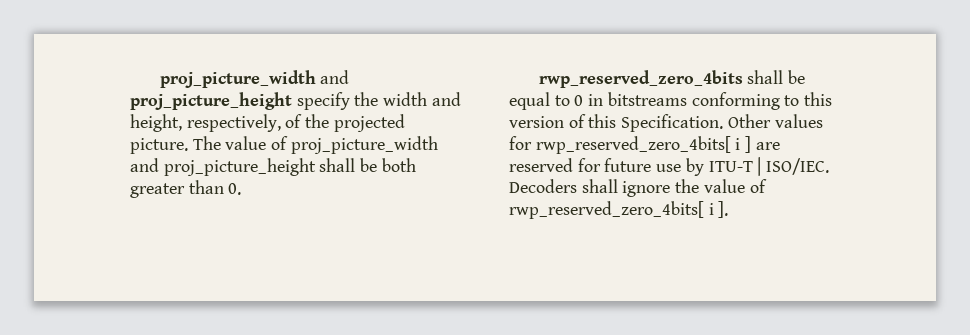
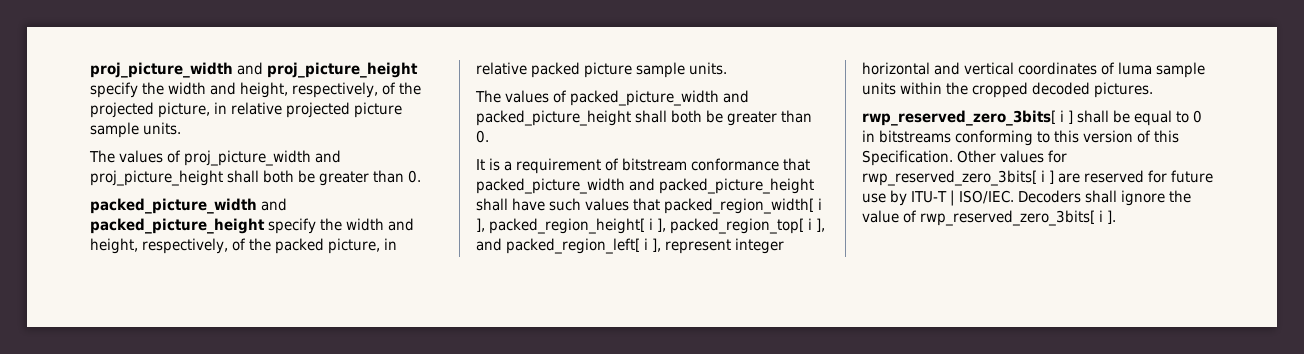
[130,136,267,154] picture. The value -> [158,102,403,118] [90,122,182,138] [89,150,164,163] picture, in relative projected picture sample units. // The values
[360,158,416,172] [130,180,242,198] [538,70,743,88] be both greater than 0. // rwp_reserved_zero_4bits -> [263,170,422,186] [90,198,288,214] [90,218,415,234] [90,238,398,254] [476,62,728,78] [475,90,750,106] [476,110,813,126] [476,130,489,143] [476,158,811,174] [476,178,815,194] [476,198,823,214] [476,218,826,234] [476,238,785,254] [862,62,1206,78] [862,82,1154,98] [862,110,1074,126] both be greater than 0. // packed_picture_width and packed_picture_height specify the width and height, respectively, of the packed picture, in relative packed picture sample units. // The values of packed_picture_width and packed_picture_height shall both be greater than 0. // It is a requirement of bitstream conformance that packed_picture_width and packed_picture_height shall have such values that packed_region_width[ i ], packed_region_height[ i ], packed_region_top[ i ], and packed_region_left[ i ], represent integer horizontal and vertical coordinates of luma sample units within the cropped decoded pictures. // rwp_reserved_zero_3bits[ i ]
[535,136,731,154] rwp_reserved_zero_4bits[ -> [862,170,1037,186] rwp_reserved_zero_3bits[
[509,201,704,219] rwp_reserved_zero_4bits[ -> [920,210,1096,226] rwp_reserved_zero_3bits[

